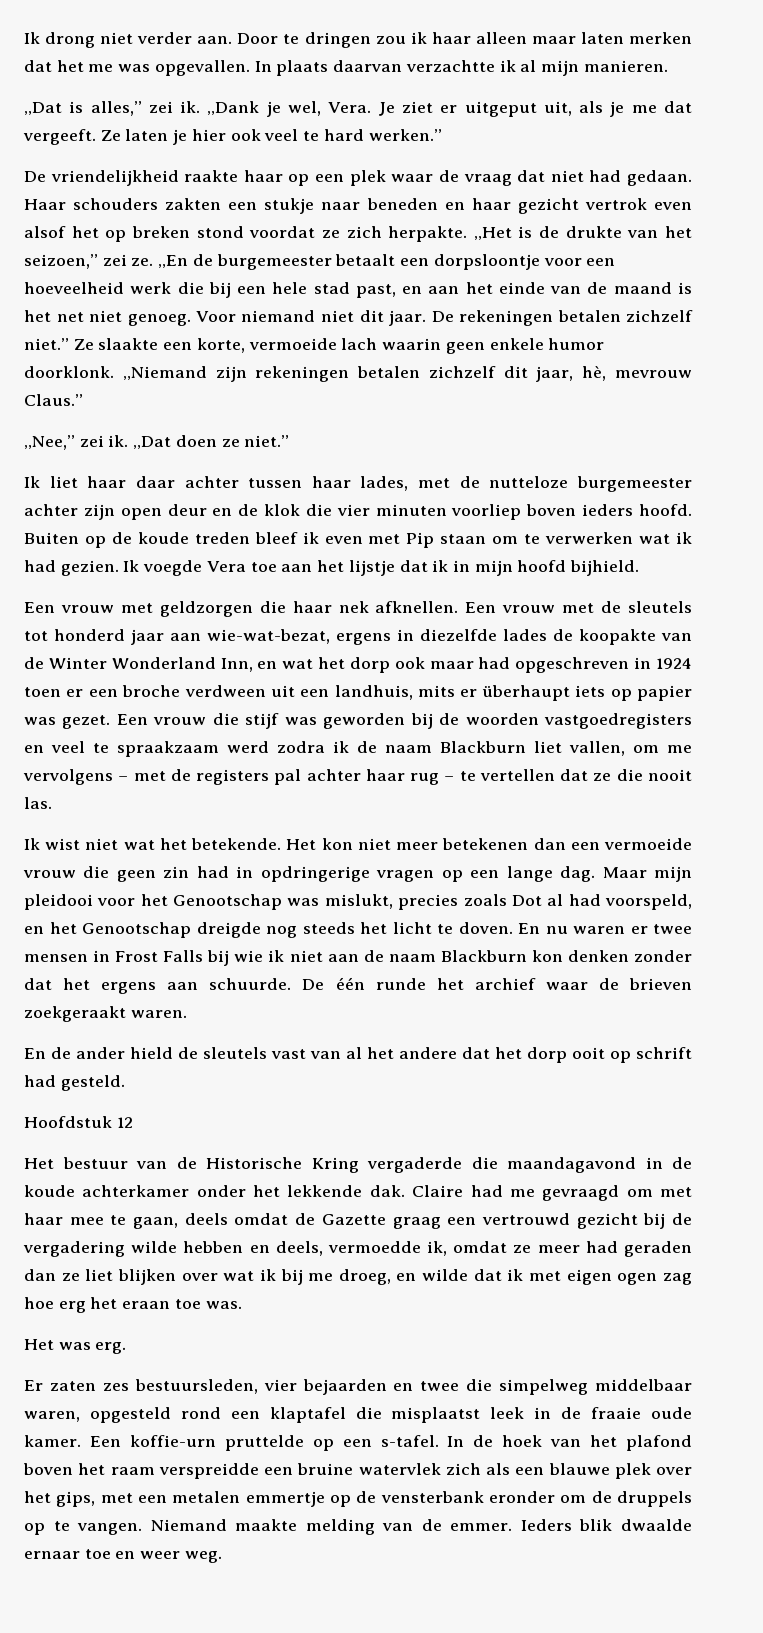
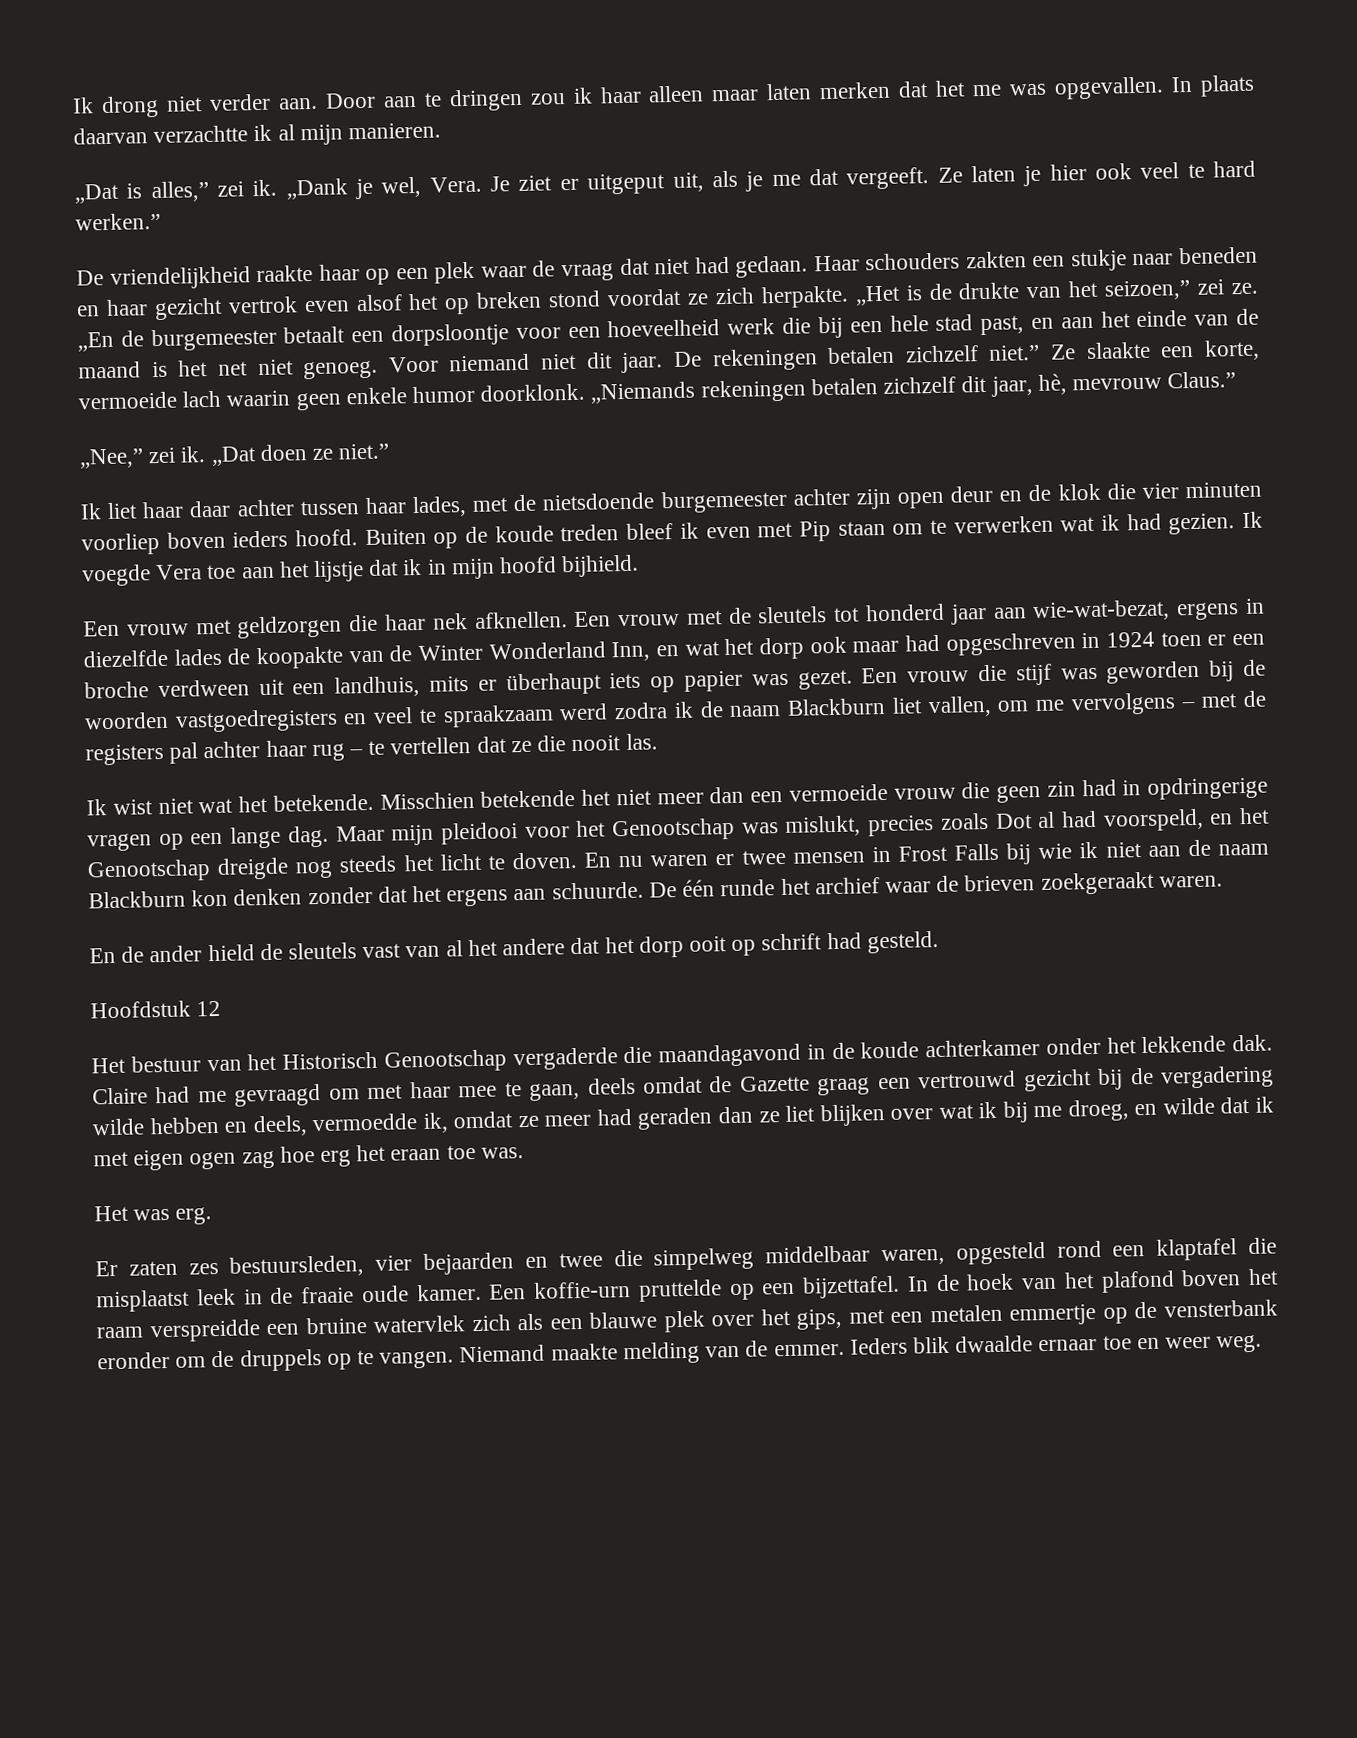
(279, 38) none -> [382,95,417,108] aan
[122,366,247,382] „Niemand zijn -> [590,381,696,404] „Niemands
[489,476,569,488] nutteloze -> [542,492,656,511] nietsdoende
[286,838,353,850] Het kon -> [379,789,611,810] Misschien betekende het
[442,838,529,850] betekenen -> (704, 798) none
[176,1157,359,1173] de Historische Kring -> [247,1049,507,1073] het Historisch Genootschap
[380,1435,439,1447] s-tafel. -> [802,1275,900,1299] bijzettafel.

